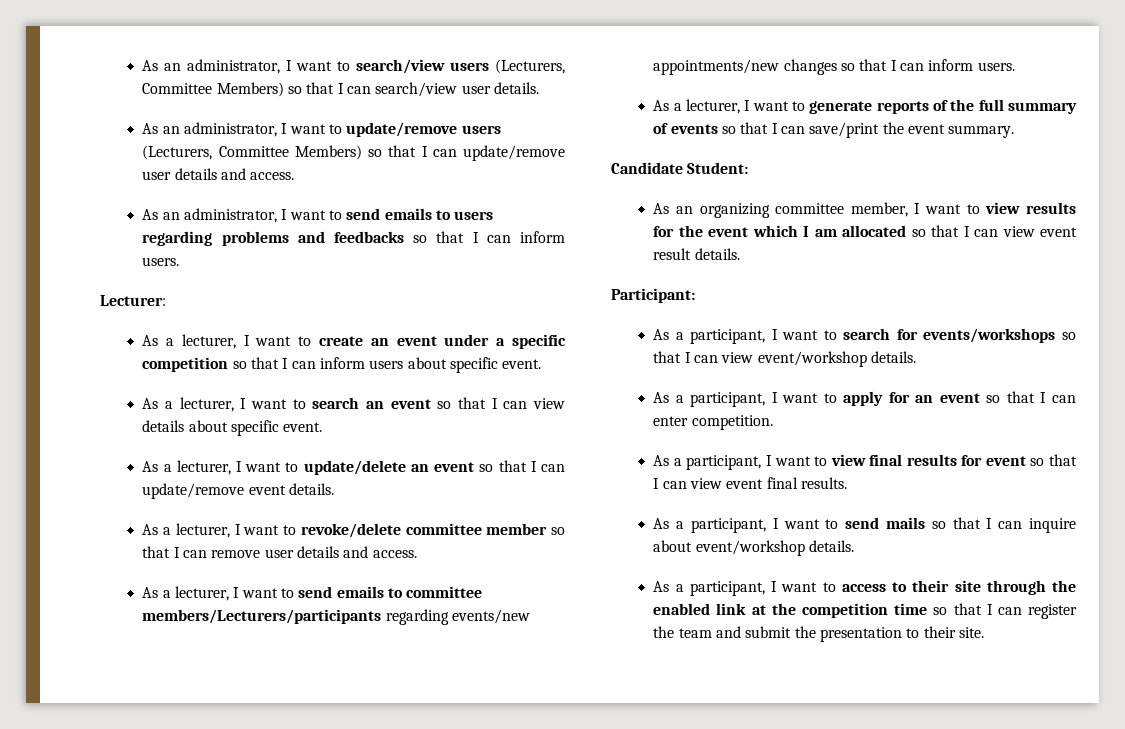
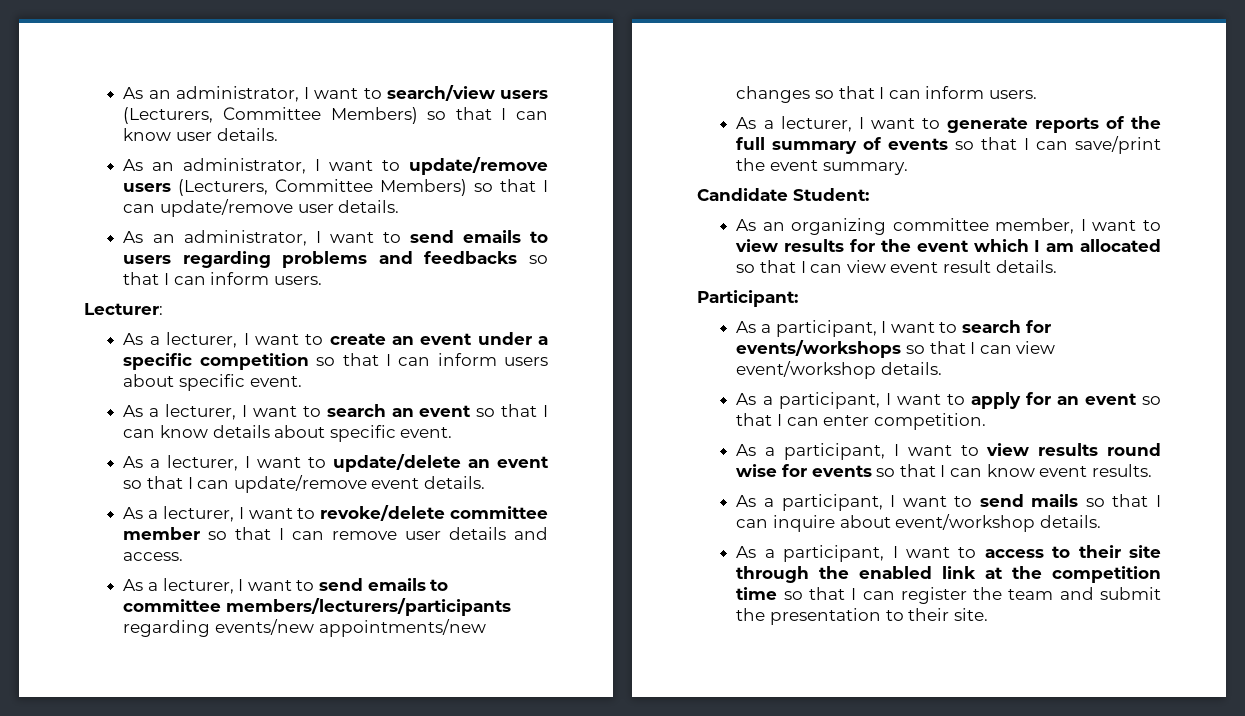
[375,82,458,97] search/view -> [123,128,172,141] know
[174,168,295,180] details and access. -> [338,200,400,213] details.
[533,398,566,409] view -> [160,425,209,438] know
[142,609,382,624] members/Lecturers/participants -> [226,598,512,616] members/lecturers/participants
[869,454,1077,466] [653,477,798,489] final results for event so that I can view event final -> [1038,443,1161,456] [736,464,1088,477] results round wise for events so that I can know event

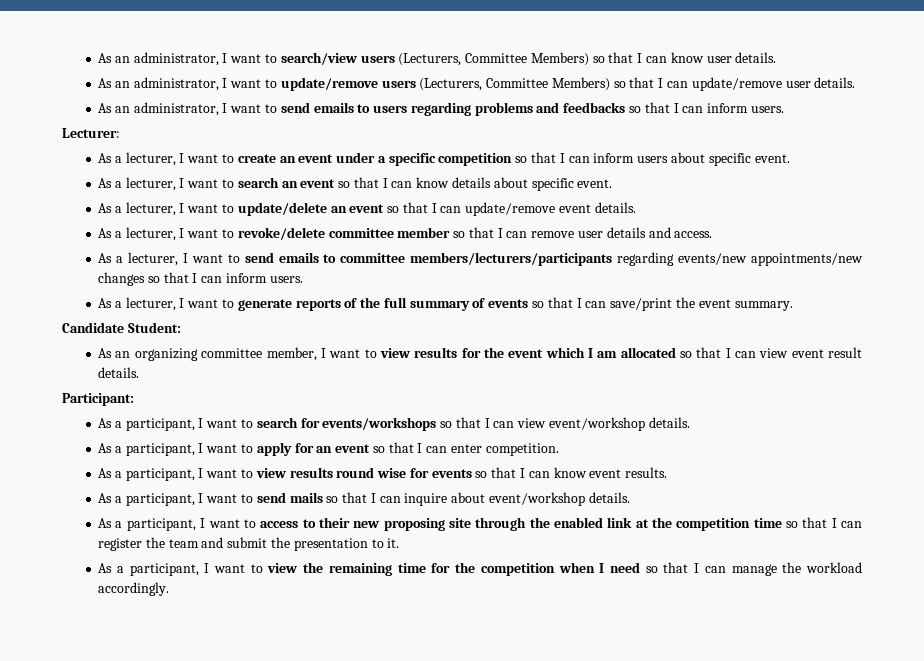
(1121, 551) none -> [353,518,445,531] new proposing
[908,608,988,621] their site. -> [387,538,400,548] [98,562,863,576] [98,582,170,596] it. // As a participant, I want to view the remaining time for the competition when I need so that I can manage the workload accordingly.

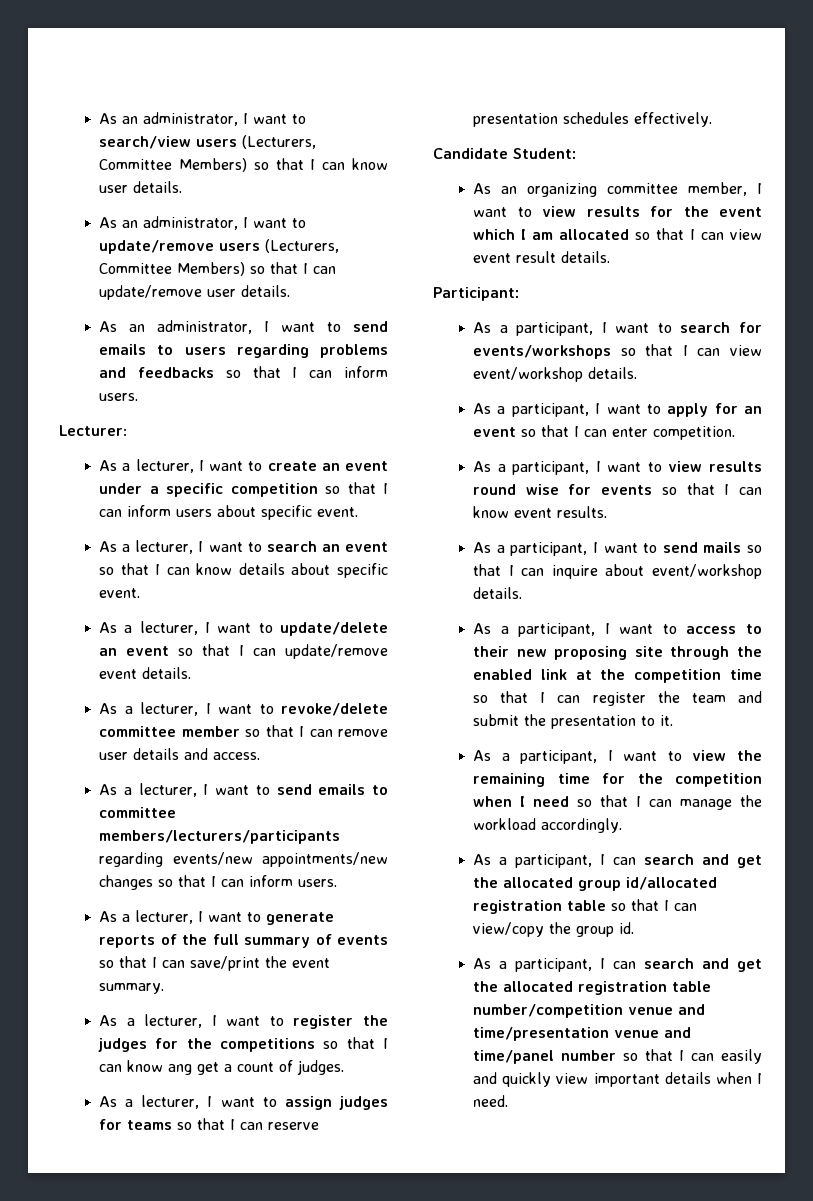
(793, 306) none -> [99,1014,388,1029] [98,1037,389,1052] [99,1060,345,1075] [99,1095,388,1110] [99,1118,320,1130] [473,112,713,127] // As a lecturer, I want to register the judges for the competitions so that I can know ang get a count of judges. // As a lecturer, I want to assign judges for teams so that I can reserve presentation schedules effectively.
(170, 589) none -> [473,854,762,868] [473,877,718,891] [473,899,698,914] [473,922,635,937] [473,958,762,972] [473,981,712,995] [473,1004,706,1018] [473,1027,692,1041] [473,1049,762,1064] [473,1072,762,1087] [473,1095,509,1107] // As a participant, I can search and get the allocated group id/allocated registration table so that I can view/copy the group id. // As a participant, I can search and get the allocated registration table number/competition venue and time/presentation venue and time/panel number so that I can easily and quickly view important details when I need.

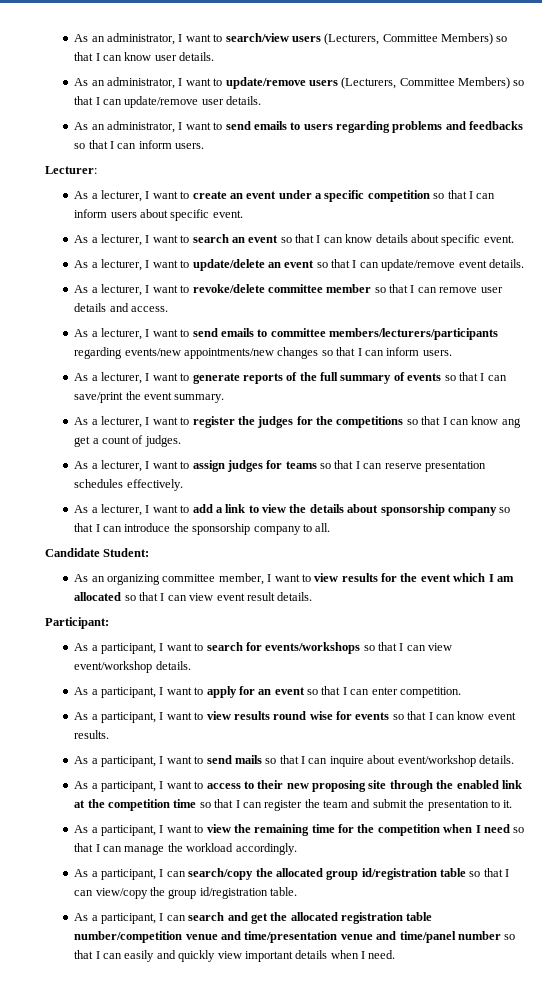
(713, 119) none -> [74,504,511,516] [74,523,331,535] // As a lecturer, I want to add a link to view the details about sponsorship company so that I can introduce the sponsorship company to all.
[644,854,762,868] search and get -> [188,868,254,880] search/copy
[626,877,718,890] [473,900,563,914] id/allocated registration -> [361,868,437,880] id/registration
[619,922,635,934] id. -> [199,887,298,899] id/registration table.

